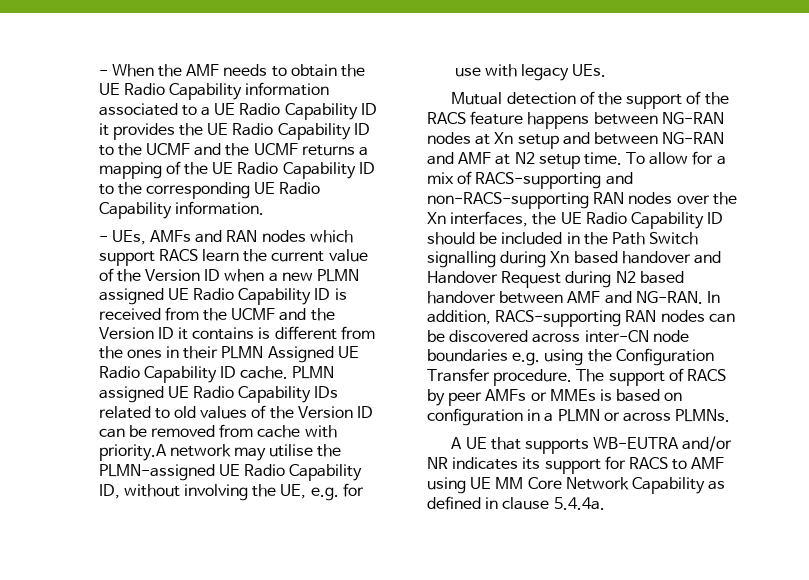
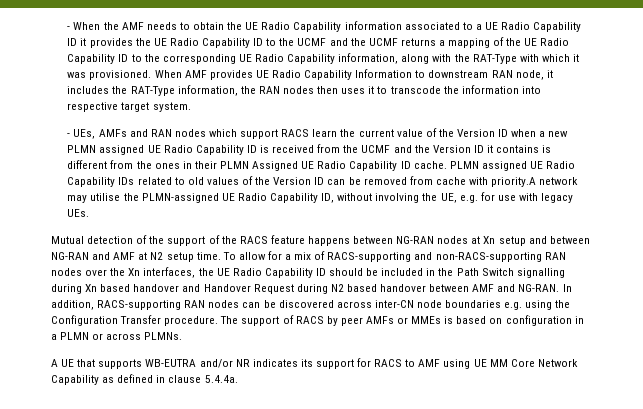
[174,201,264,215] information. -> [338,53,579,64] [67,69,553,80] [67,85,541,96] [67,102,191,112] information, along with the RAT-Type with which it was provisioned. When AMF provides UE Radio Capability Information to downstream RAN node, it includes the RAT-Type information, the RAN nodes then uses it to transcode the information into respective target system.

